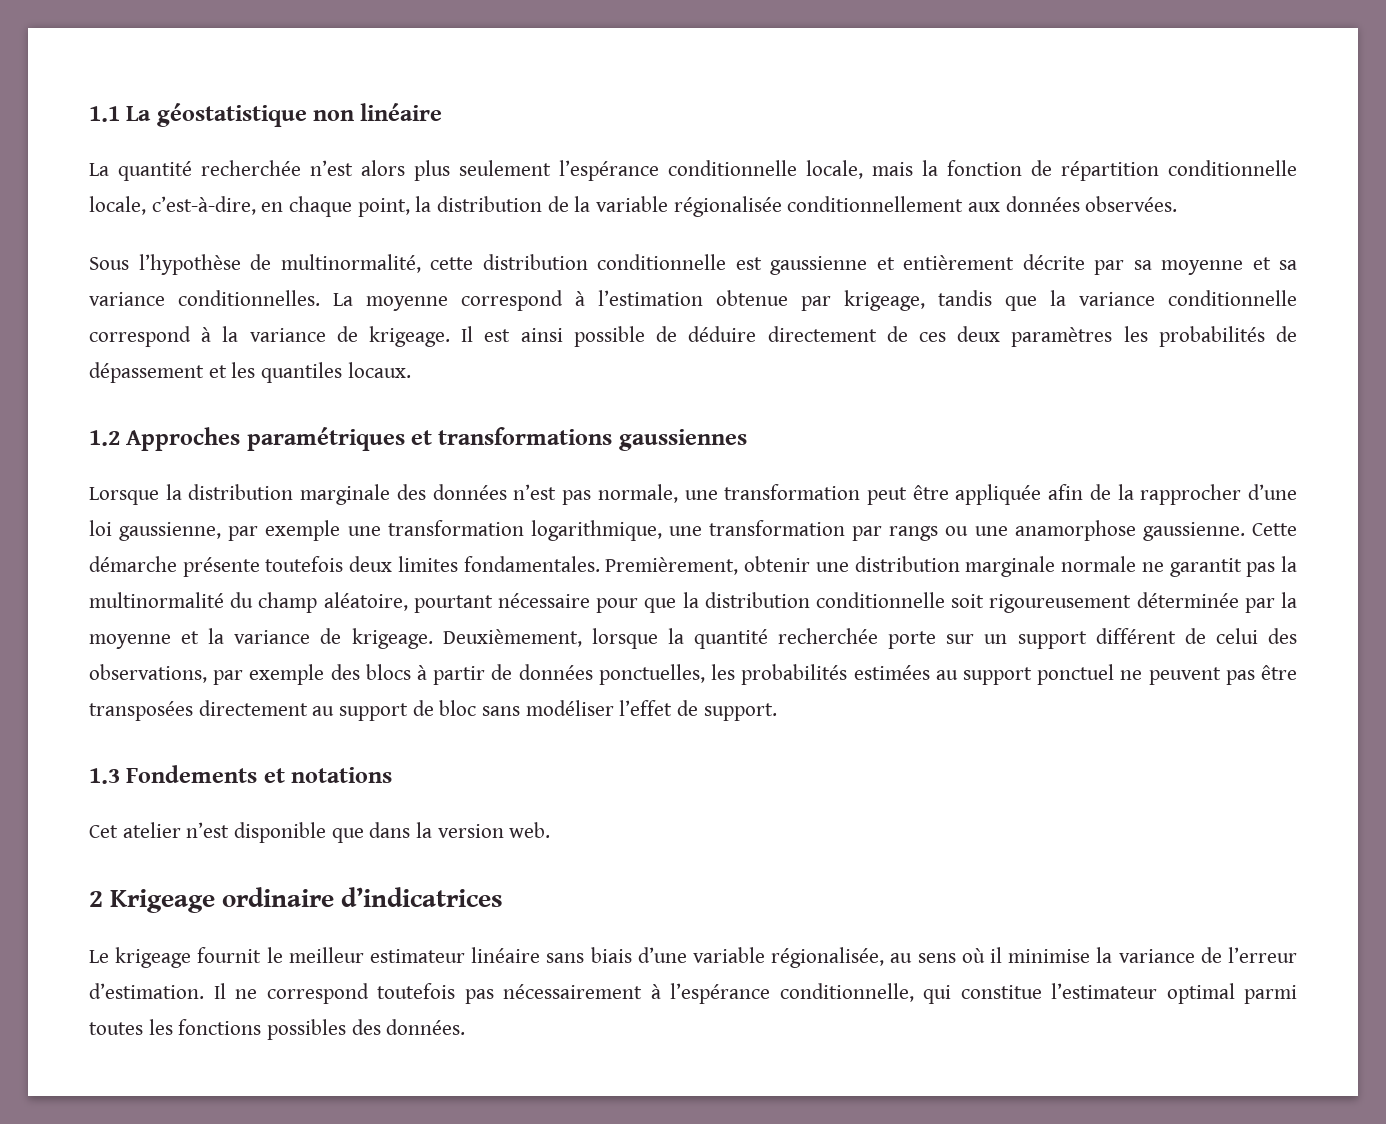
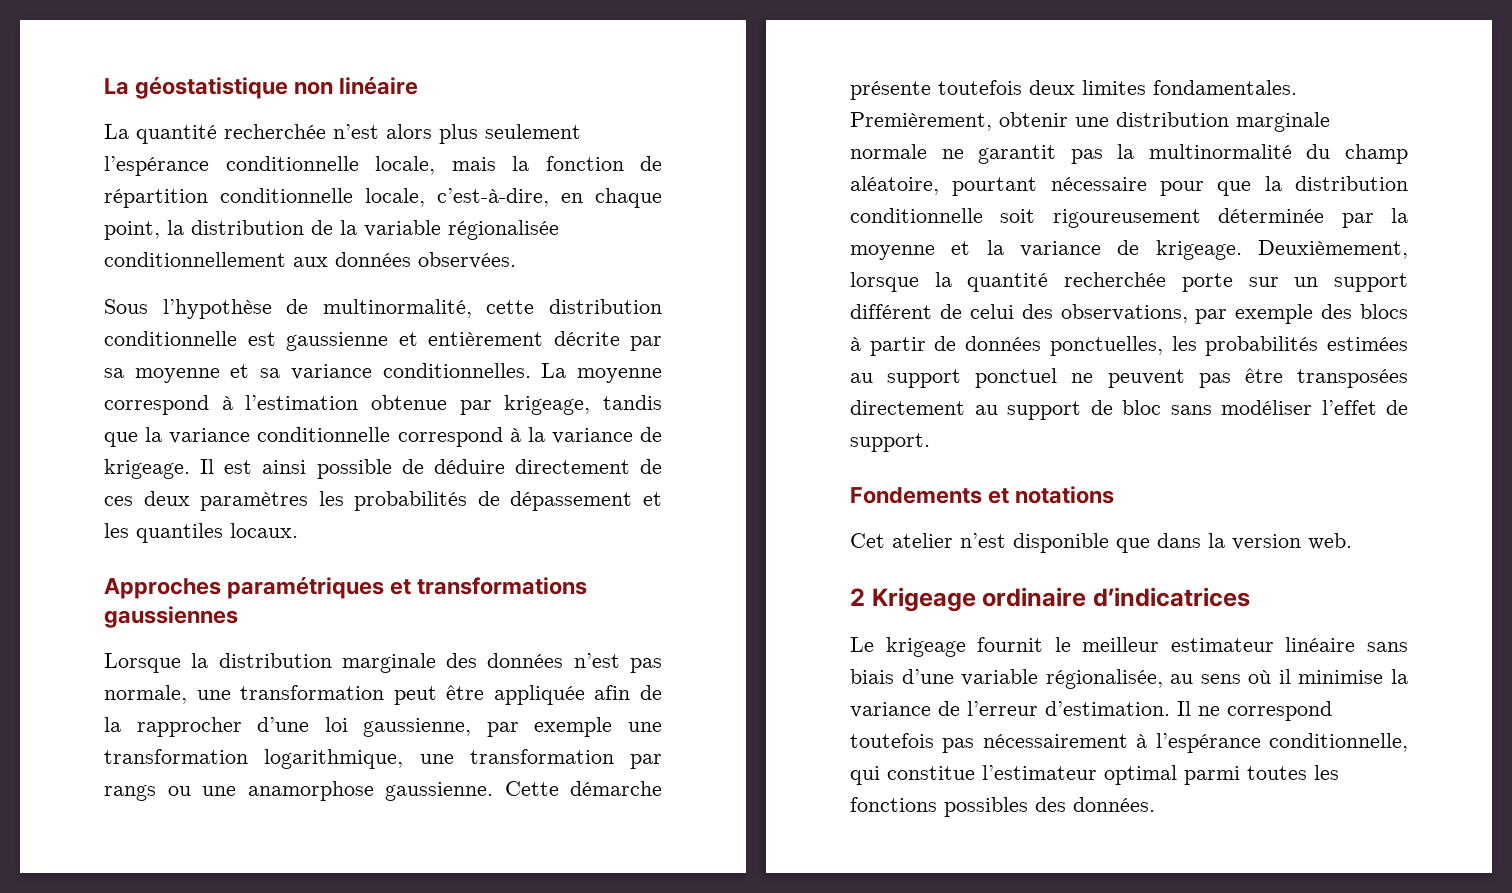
[89,106,120,122] 1.1 -> (104, 86) none
[89,430,120,446] 1.2 -> (298, 530) none
[89,768,120,784] 1.3 -> (930, 442) none

